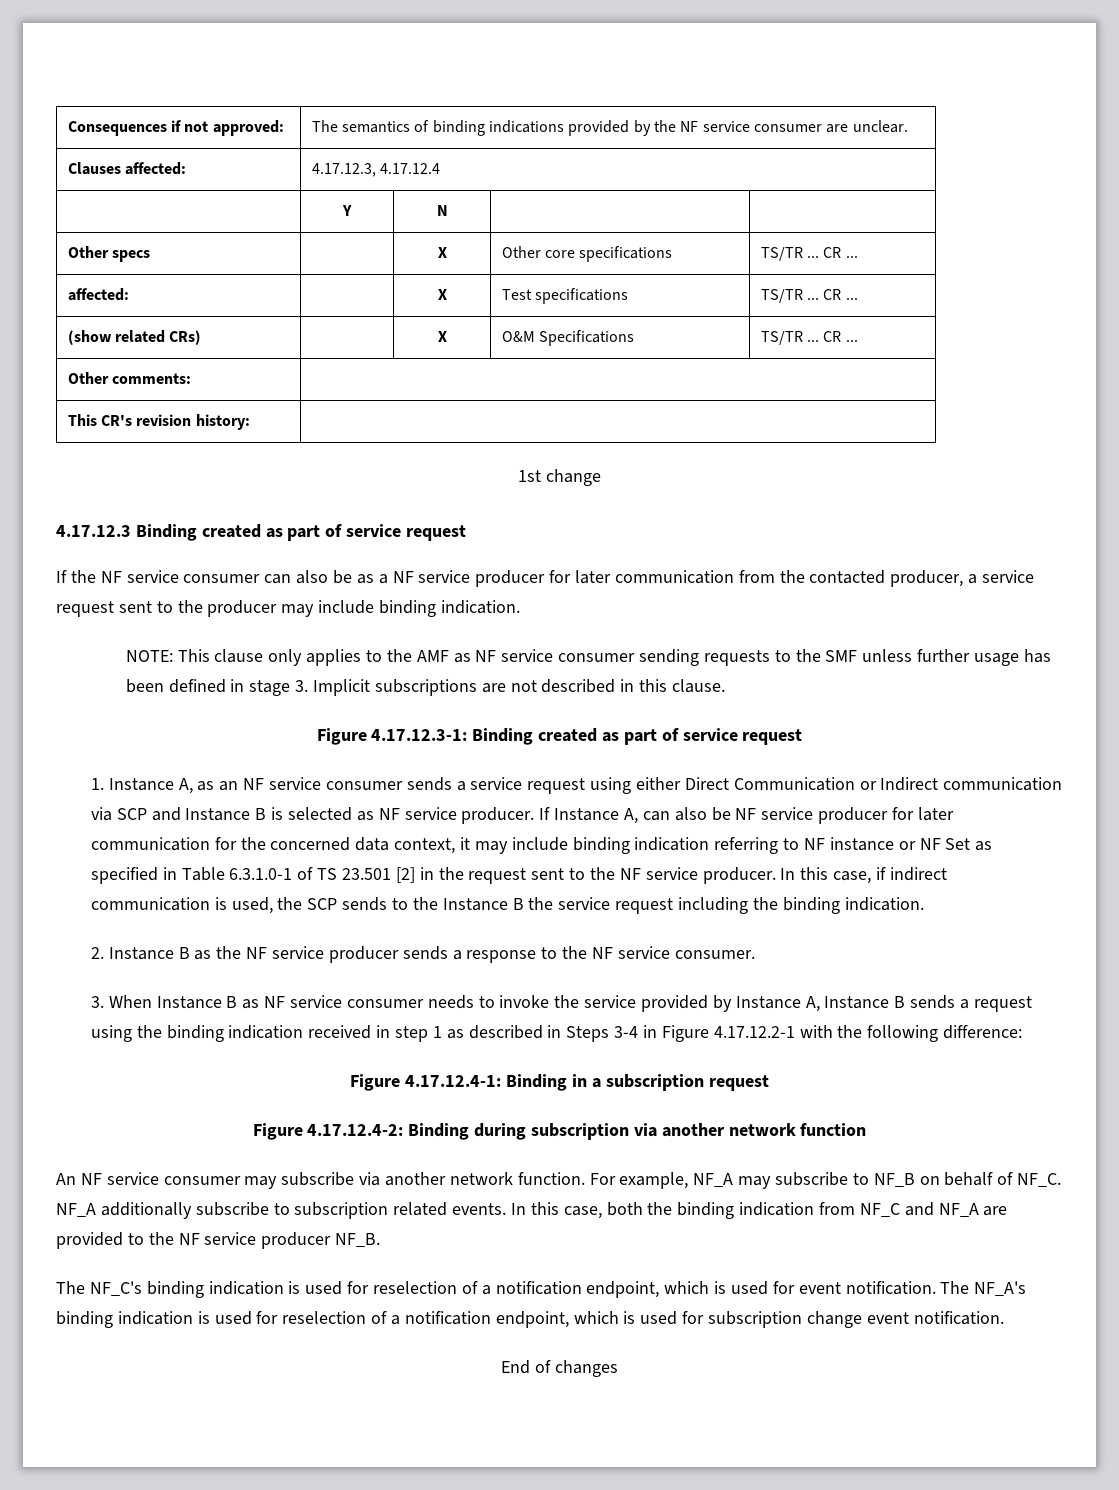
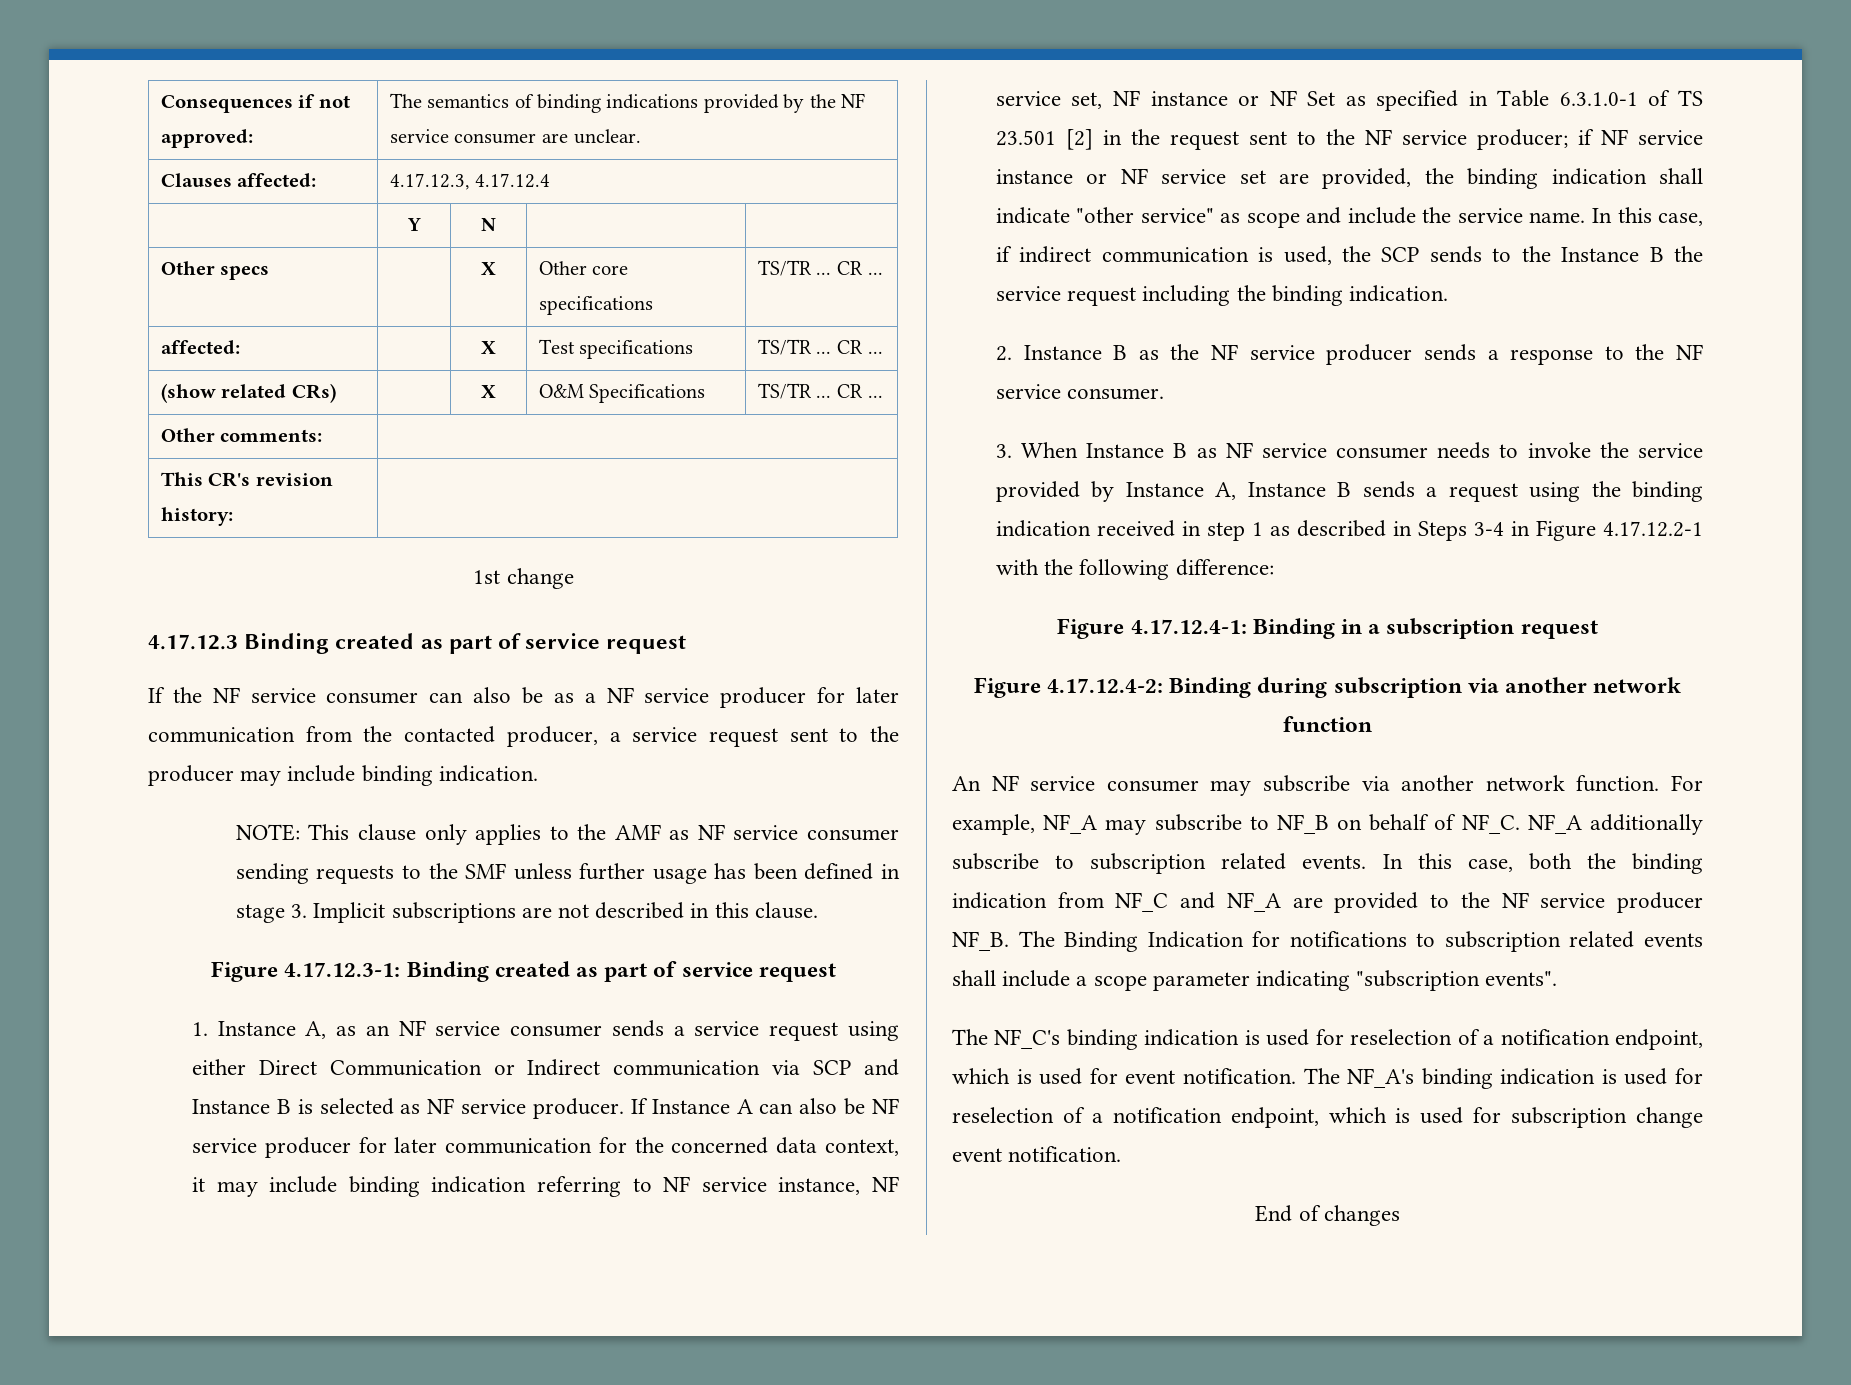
[624,808,639,824] A, -> [736,1099,753,1114] A
(826, 844) none -> [701,1176,899,1195] [995,90,1141,109] service instance, NF service set, NF
[702,867,776,884] producer. -> [1476,129,1703,150] [995,168,1703,189] [995,207,1586,228] producer; if NF service instance or NF service set are provided, the binding indication shall indicate "other service" as scope and include the service name.
(381, 1240) none -> [1018,931,1703,952] [952,970,1558,991] The Binding Indication for notifications to subscription related events shall include a scope parameter indicating "subscription events".

